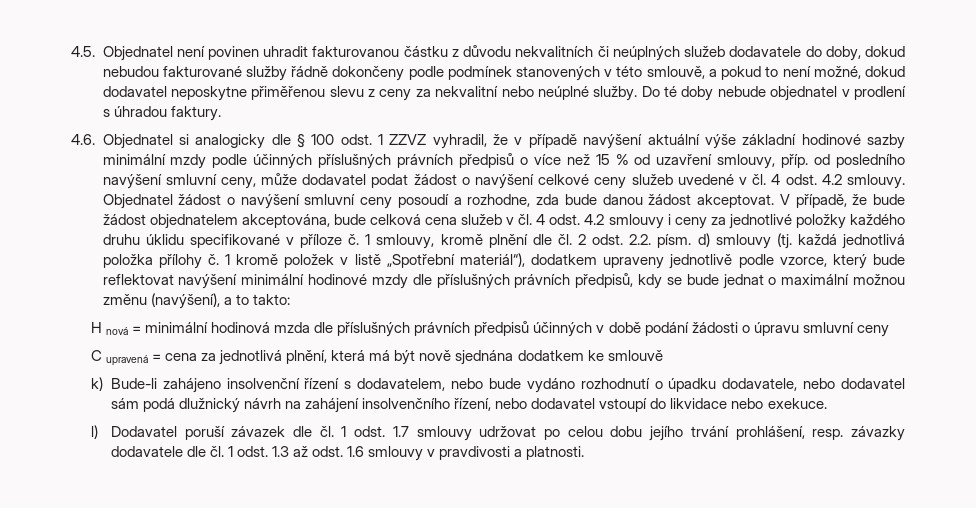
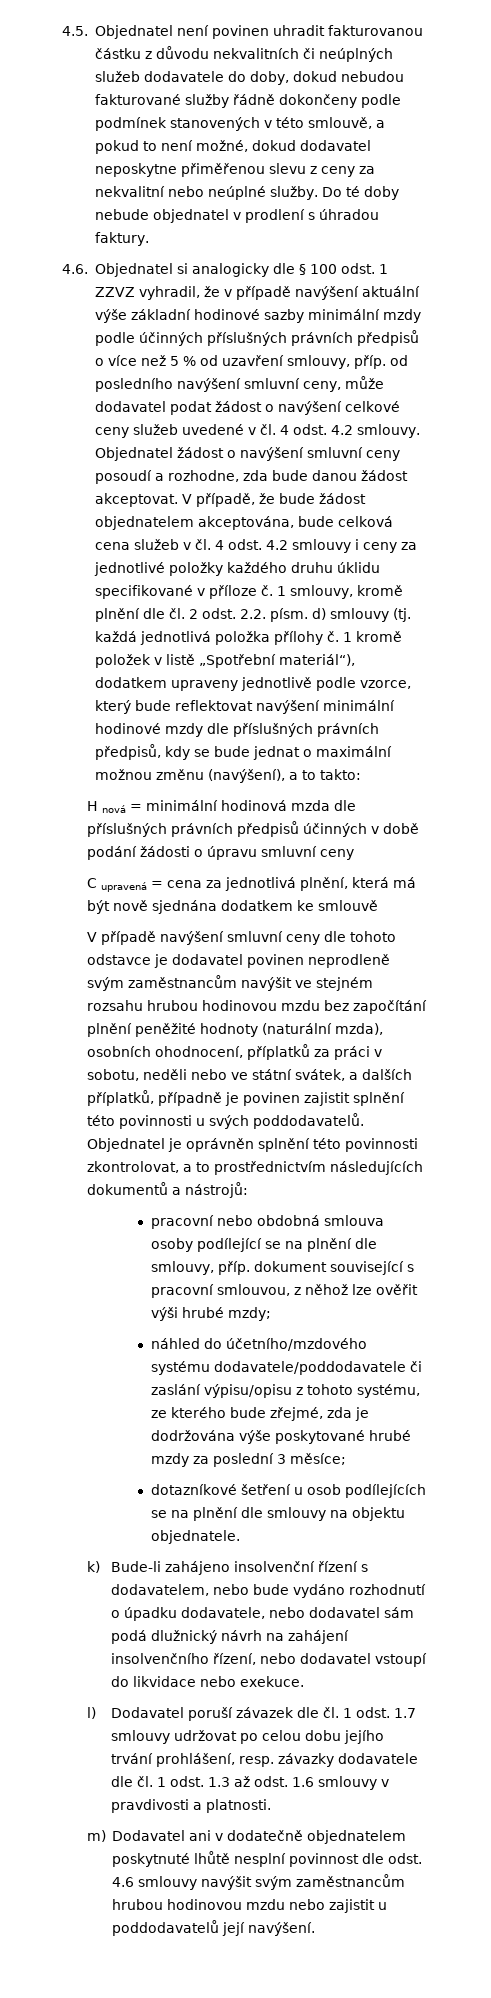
[595,154,610,165] 15 -> [169,356,179,366] 5
(663, 355) none -> [86,931,396,945] [86,954,390,968] [86,975,373,991] [86,1000,427,1014] [86,1023,383,1037] [86,1044,382,1060] [86,1069,412,1081] [86,1090,405,1106] [86,1113,364,1129] [86,1138,418,1152] [86,1161,423,1175] [86,1182,248,1198] [150,1215,384,1229] [150,1238,377,1252] [150,1261,414,1275] [150,1284,418,1298] [150,1307,271,1321] [150,1338,367,1351] [150,1361,422,1375] [150,1384,420,1398] [150,1407,369,1421] [150,1430,411,1444] [150,1453,346,1467] [150,1484,426,1498] [150,1507,405,1521] [150,1530,240,1544] // V případě navýšení smluvní ceny dle tohoto odstavce je dodavatel povinen neprodleně svým zaměstnancům navýšit ve stejném rozsahu hrubou hodinovou mzdu bez započítání plnění peněžité hodnoty (naturální mzda), osobních ohodnocení, příplatků za práci v sobotu, neděli nebo ve státní svátek, a dalších příplatků, případně je povinen zajistit splnění této povinnosti u svých poddodavatelů. Objednatel je oprávněn splnění této povinnosti zkontrolovat, a to prostřednictvím následujících dokumentů a nástrojů: // pracovní nebo obdobná smlouva osoby podílející se na plnění dle smlouvy, příp. dokument související s pracovní smlouvou, z něhož lze ověřit výši hrubé mzdy; // náhled do účetního/mzdového systému dodavatele/poddodavatele či zaslání výpisu/opisu z tohoto systému, ze kterého bude zřejmé, zda je dodržována výše poskytované hrubé mzdy za poslední 3 měsíce; // dotazníkové šetření u osob podílejících se na plnění dle smlouvy na objektu objednatele.
(585, 453) none -> [86,1830,407,1844] [112,1851,423,1867] [112,1874,406,1890] [112,1899,388,1913] [112,1920,316,1936] // m) Dodavatel ani v dodatečně objednatelem poskytnuté lhůtě nesplní povinnost dle odst. 4.6 smlouvy navýšit svým zaměstnancům hrubou hodinovou mzdu nebo zajistit u poddodavatelů její navýšení.

